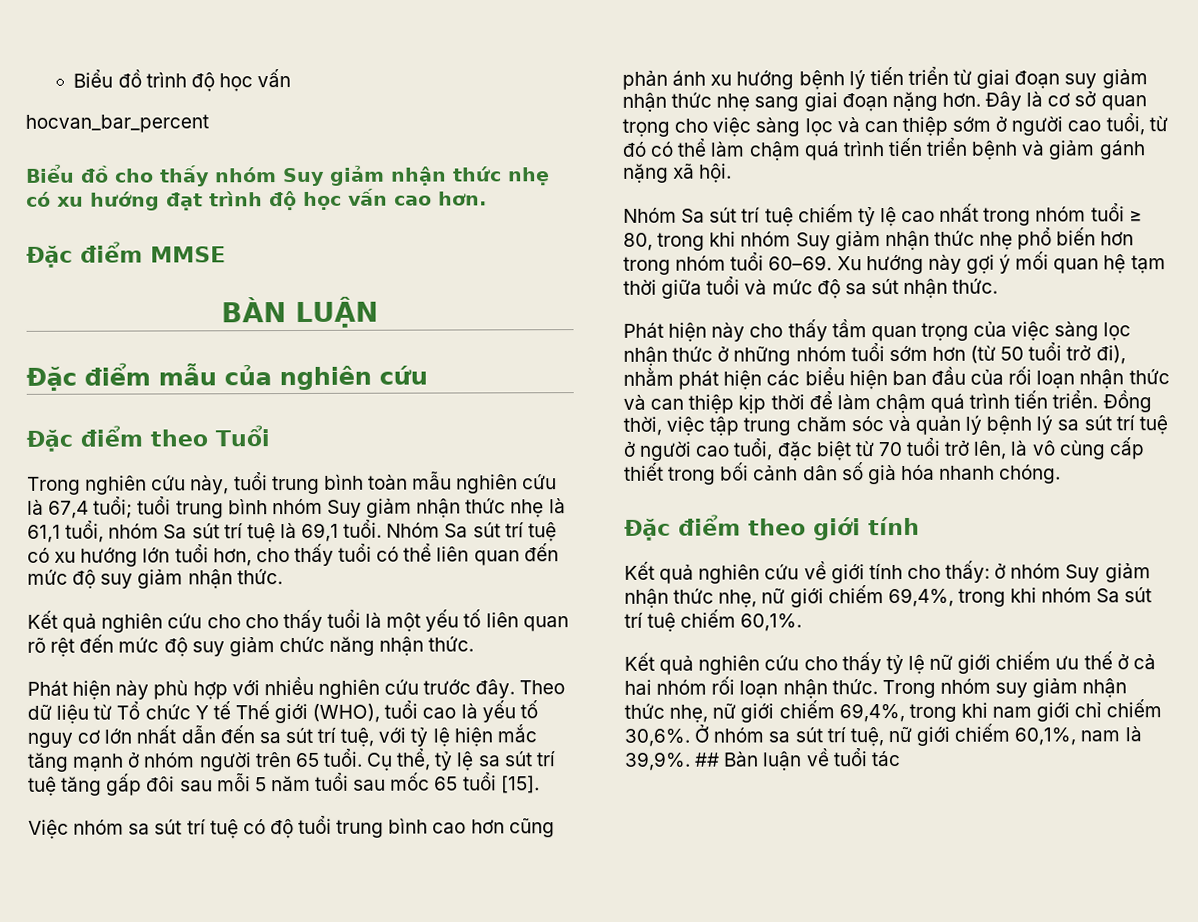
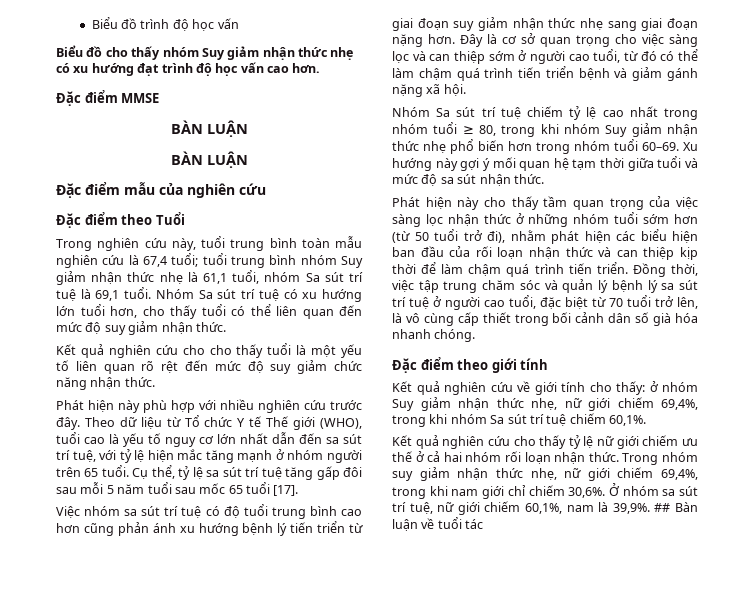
[25,114,209,133] // hocvan_bar_percent -> (239, 23) none
(380, 312) none -> [170,151,248,168] // BÀN LUẬN
[500,775,540,794] [15]. -> [273,485,299,496] [17].

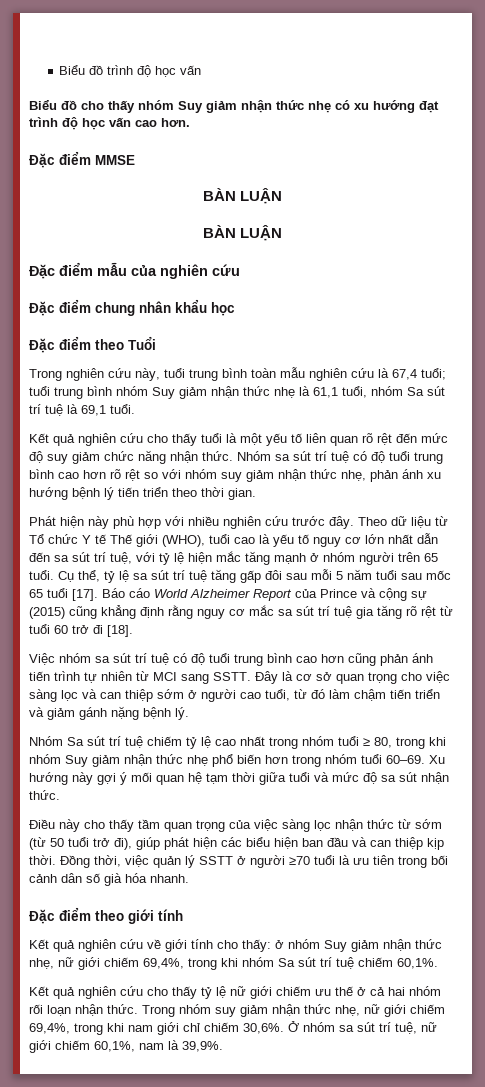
(266, 189) none -> [29,299,235,316] // Đặc điểm chung nhân khẩu học
[155,289,362,302] [56,304,362,319] [56,321,226,335] [56,344,232,358] Nhóm Sa sút trí tuệ có xu hướng lớn tuổi hơn, cho thấy tuổi có thể liên quan đến mức độ suy giảm nhận thức. // Kết quả nghiên cứu cho cho -> [29,433,168,446] // Kết quả nghiên cứu cho
(155, 382) none -> [237,451,443,464] [29,469,441,482] [29,487,256,500] Nhóm sa sút trí tuệ có độ tuổi trung bình cao hơn rõ rệt so với nhóm suy giảm nhận thức nhẹ, phản ánh xu hướng bệnh lý tiến triển theo thời gian.
(299, 490) none -> [102,588,427,601] [29,605,453,619] [29,624,133,637] Báo cáo World Alzheimer Report của Prince và cộng sự (2015) cũng khẳng định rằng nguy cơ mắc sa sút trí tuệ gia tăng rõ rệt từ tuổi 60 trở đi [18].
[179,521,363,536] [392,17,698,31] [392,34,455,47] xu hướng bệnh lý tiến triển từ giai đoạn suy giảm nhận thức nhẹ sang giai đoạn nặng hơn. -> [29,671,251,684] tiến trình tự nhiên từ MCI sang SSTT.
[660,49,698,61] [392,66,610,81] có thể làm chậm quá trình tiến triển bệnh -> [329,689,440,701] làm chậm tiến triển
[426,84,466,96] xã hội. -> [143,707,189,720] bệnh lý.
[392,197,452,209] Phát hiện -> [29,819,55,829] Điều
[515,212,698,227] ở những nhóm tuổi sớm hơn -> [398,819,442,829] từ sớm
[510,230,546,241] nhằm -> [136,837,160,850] giúp
[449,246,698,260] [392,262,698,277] [392,279,698,293] [392,295,698,310] [392,312,511,326] của rối loạn nhận thức và can thiệp kịp thời để làm chậm quá trình tiến triển. Đồng thời, việc tập trung chăm sóc và quản lý bệnh lý sa sút trí tuệ ở người cao tuổi, đặc biệt từ 70 tuổi trở lên, là vô cùng cấp thiết -> [352,837,444,850] [29,855,394,868] và can thiệp kịp thời. Đồng thời, việc quản lý SSTT ở người ≥70 tuổi là ưu tiên
[392,329,476,342] nhanh chóng. -> [150,874,189,883] nhanh.
[654,502,698,512] [392,517,484,531] ## Bàn luận về tuổi tác -> (223, 1046) none

